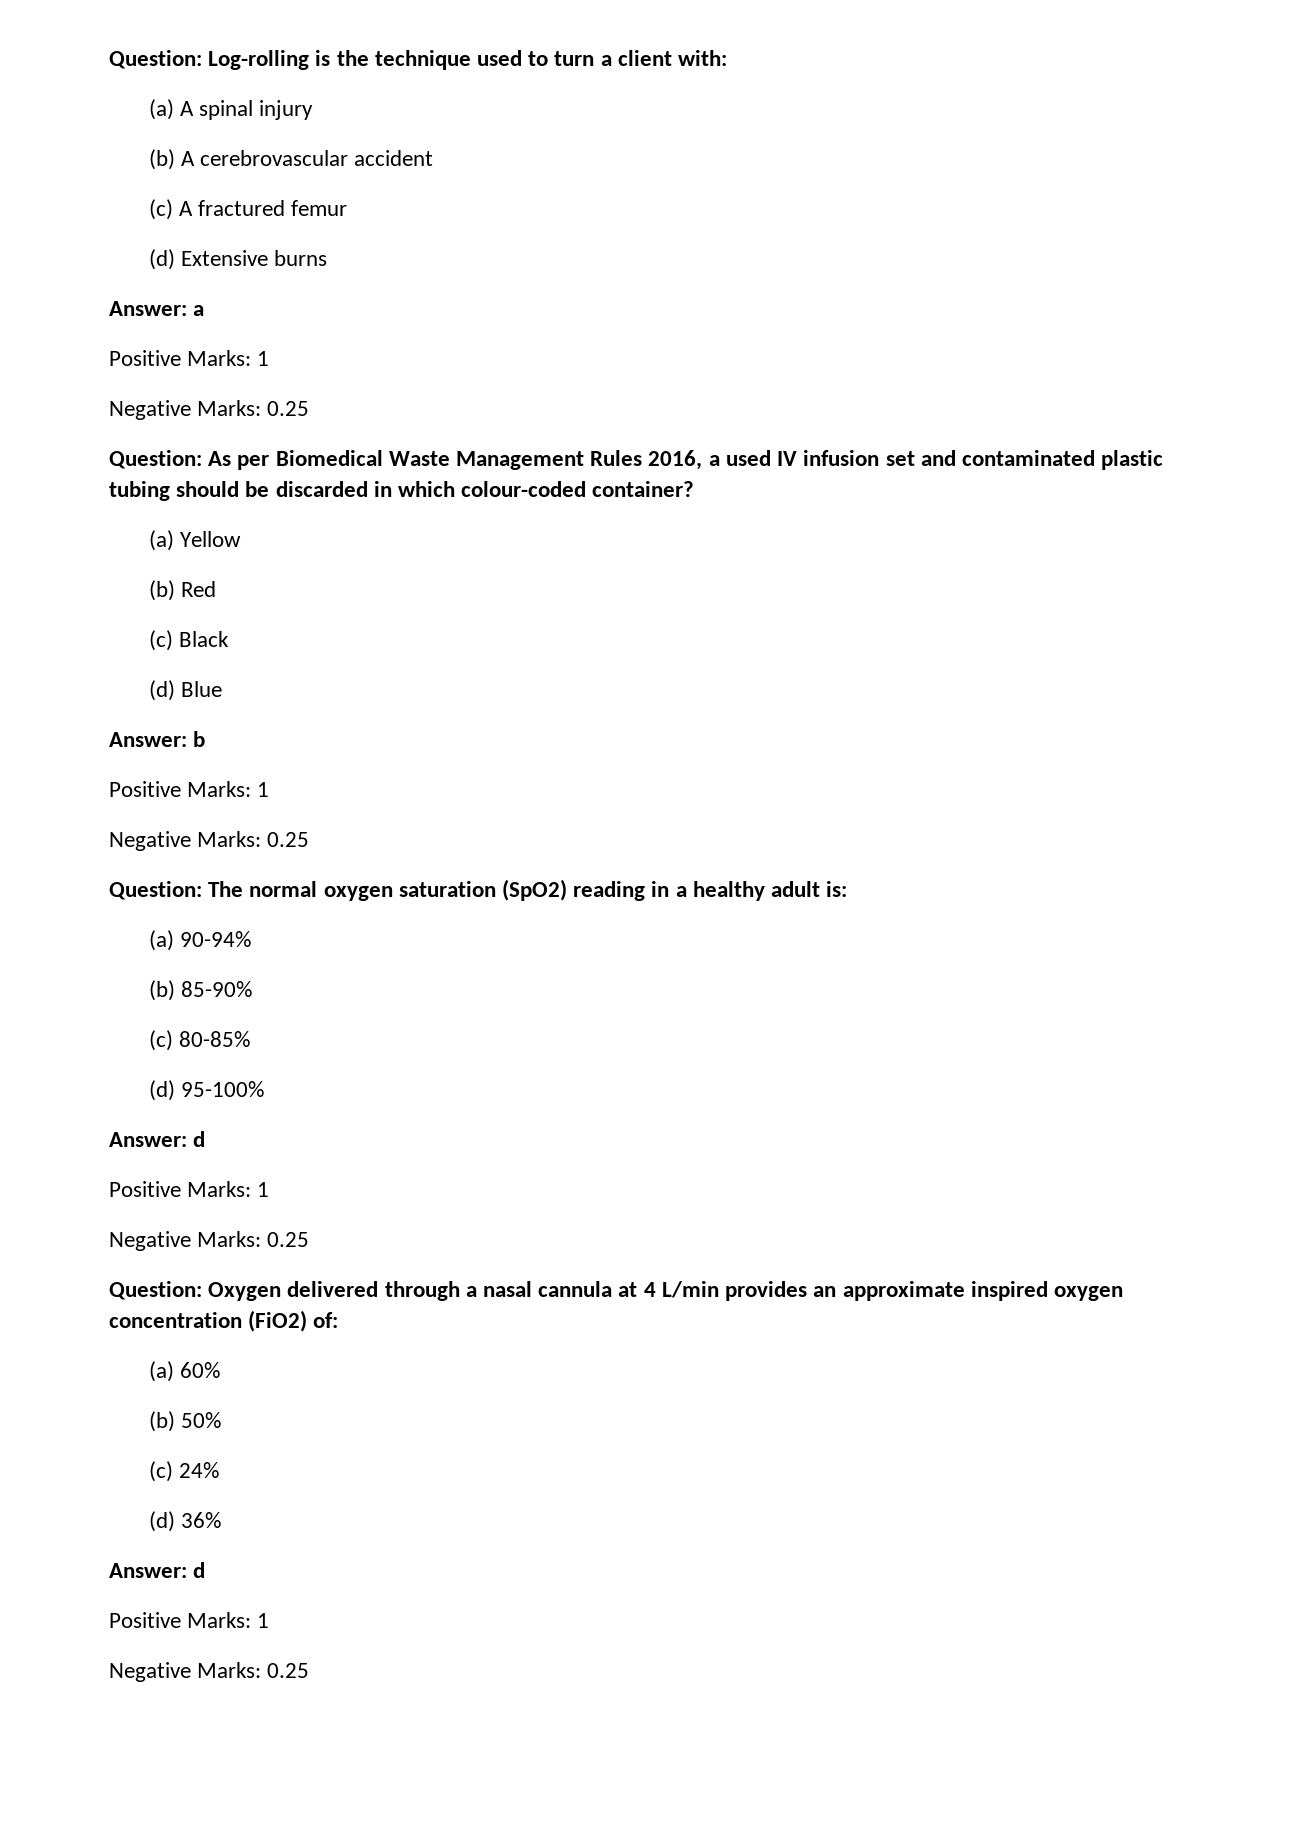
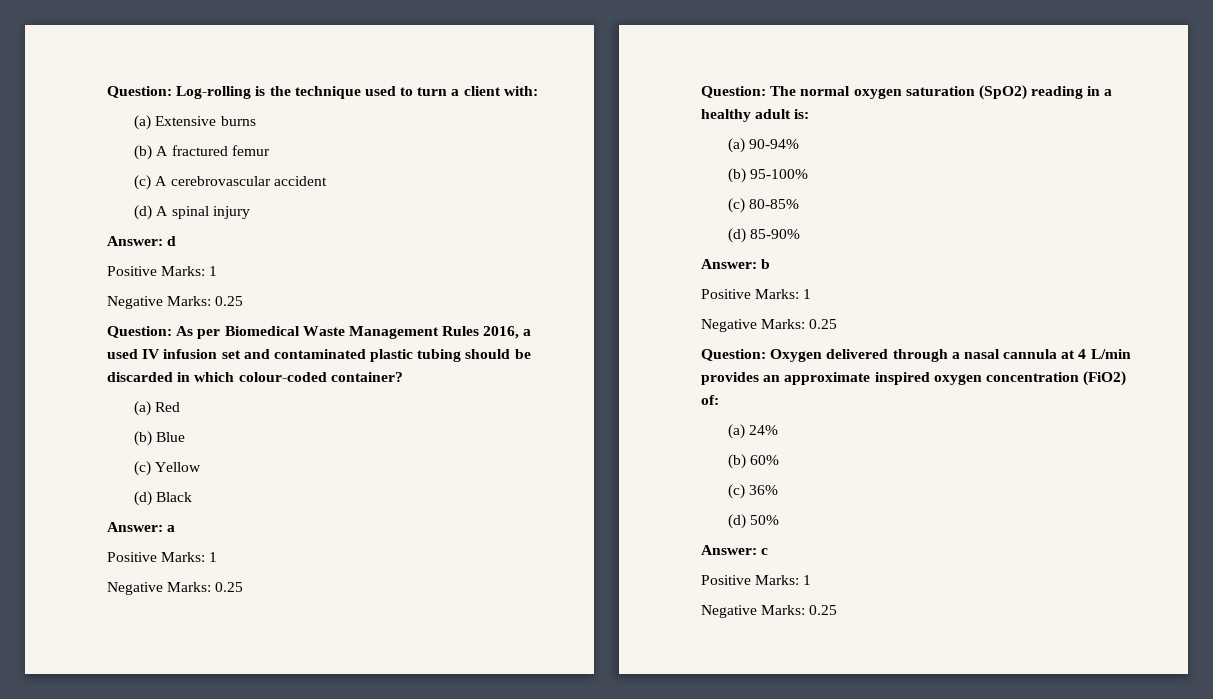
[179,100,314,120] [148,149,434,170] [148,199,348,220] [148,249,328,270] [109,301,205,316] A spinal injury // (b) A cerebrovascular accident // (c) A fractured femur // (d) Extensive burns // Answer: a -> [155,116,256,126] [134,145,270,160] [134,175,327,190] [134,205,250,220] [107,236,177,246] Extensive burns // (b) A fractured femur // (c) A cerebrovascular accident // (d) A spinal injury // Answer: d
[179,531,241,547] [148,580,216,601] [148,630,173,651] Yellow // (b) Red // (c) -> [155,402,181,412] [134,431,186,446] [134,461,202,476] [134,491,153,506] Red // (b) Blue // (c) Yellow // (d)
[148,680,222,701] [109,731,206,747] // (d) Blue // Answer: b -> [107,522,176,532] // Answer: a
[180,981,252,997] 85-90% -> [750,169,809,179] 95-100%
[180,1081,264,1097] [109,1131,206,1147] 95-100% // Answer: d -> [750,229,801,239] [701,259,771,269] 85-90% // Answer: b
(174, 1371) none -> [749,425,779,435] [728,454,747,469] 24% // (b)
[148,1411,221,1432] [148,1461,219,1482] [148,1511,221,1532] [109,1562,206,1578] (b) 50% // (c) 24% // (d) 36% // Answer: d -> [728,484,779,499] [728,514,780,529] [701,545,769,555] (c) 36% // (d) 50% // Answer: c

